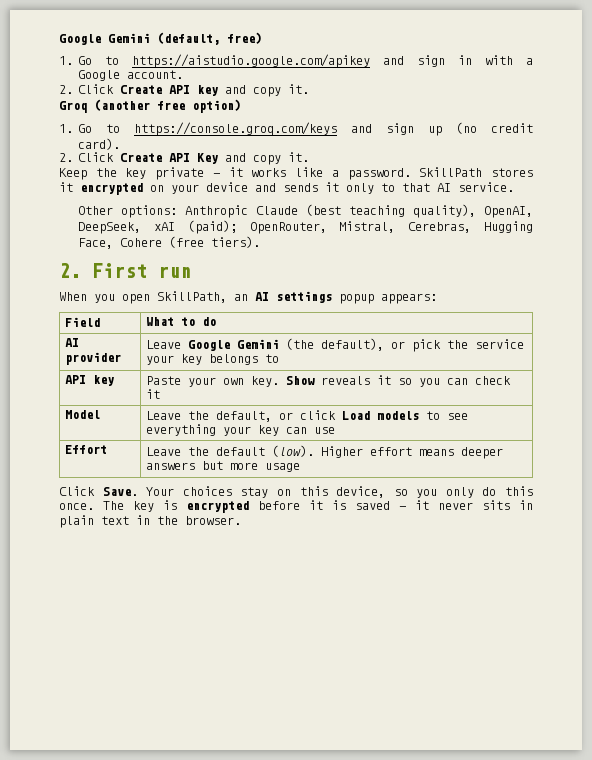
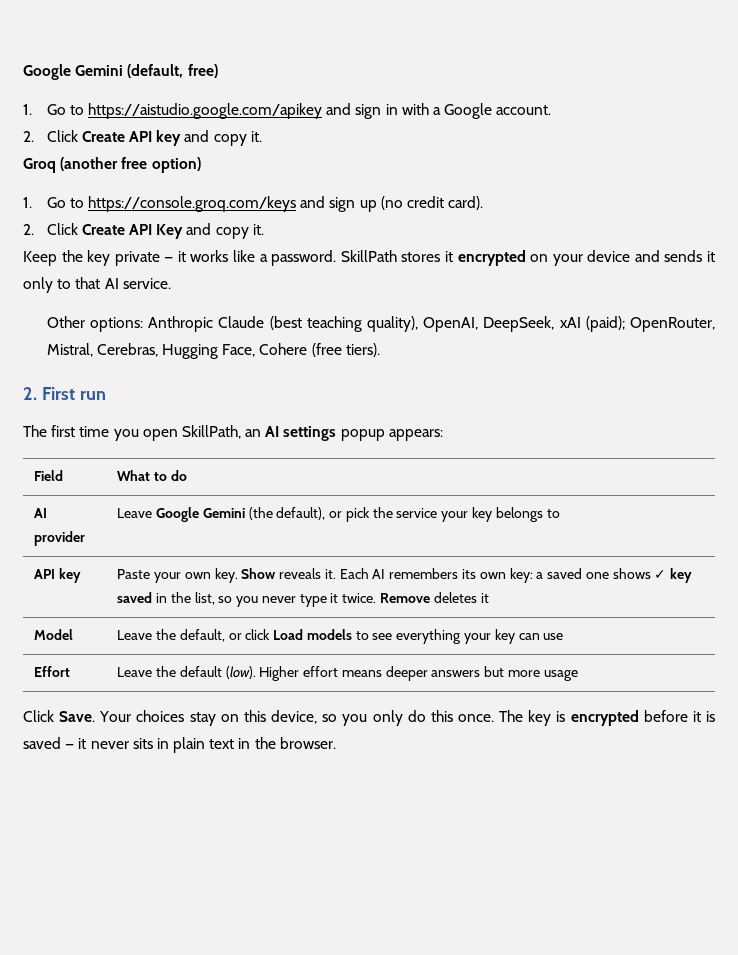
[59,292,87,301] When -> [23,425,110,437] The first time
[376,375,511,387] it so you can check -> [324,568,693,583] [117,592,477,607] it. Each AI remembers its own key: a saved one shows ✓ key saved in the list, so you never type it twice. Remove deletes

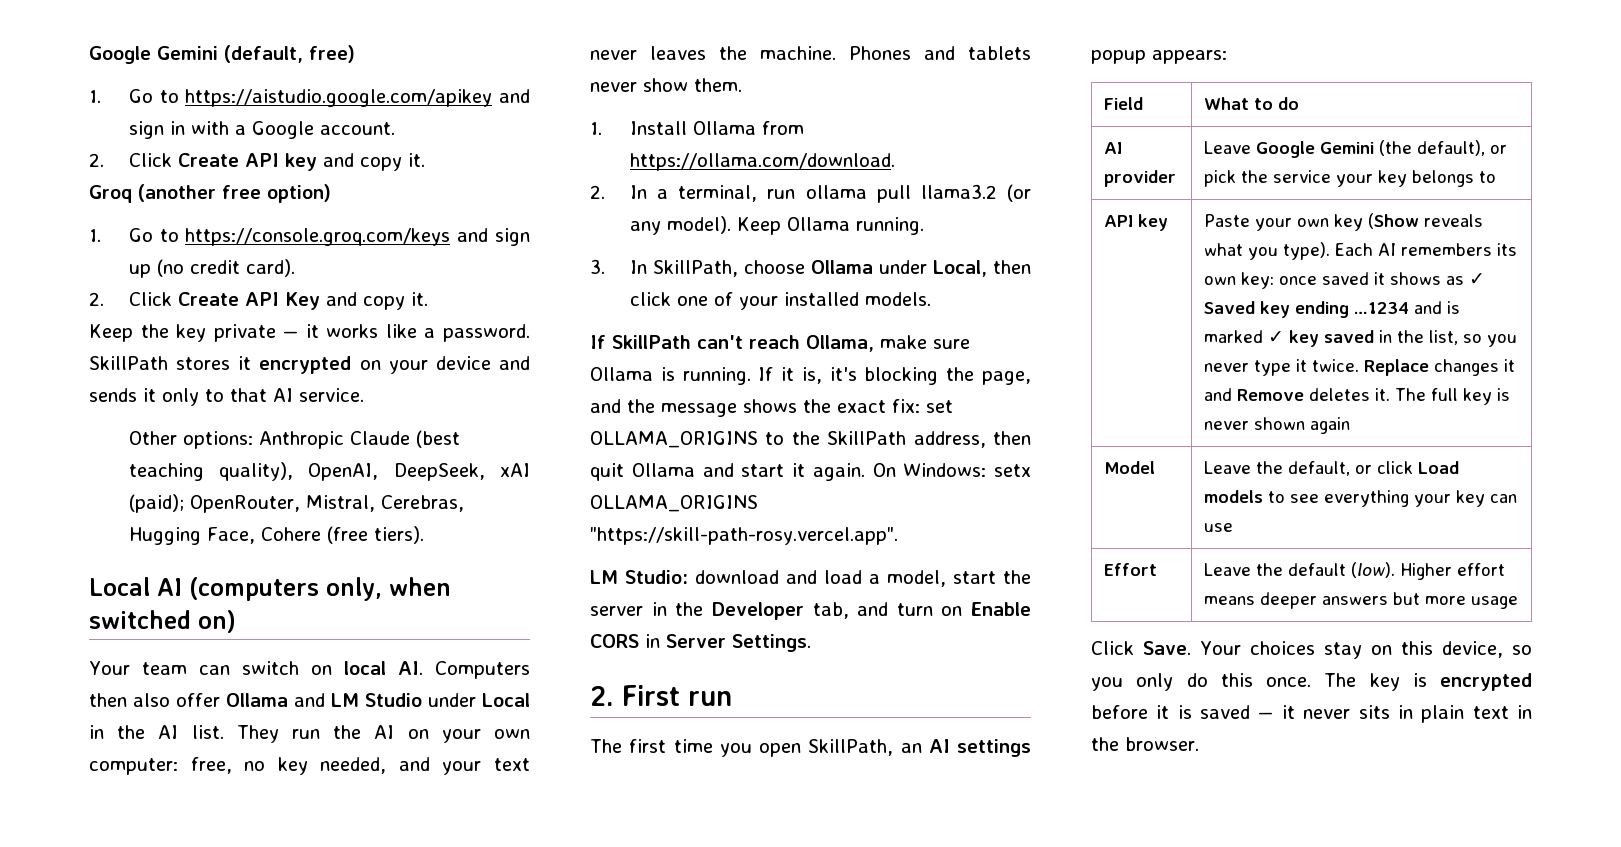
(380, 350) none -> [89,577,451,601] [89,610,236,633] [89,661,530,679] [89,693,530,707] [89,725,530,743] [89,757,530,775] [590,46,1031,60] [590,78,742,92] [590,121,804,135] [629,153,895,171] [590,184,1031,203] [629,216,924,235] [590,259,1031,277] [629,292,931,310] [590,335,970,352] [590,367,1031,385] [590,399,953,417] [590,431,1031,448] [590,463,1031,481] [590,495,758,512] [590,527,898,545] [590,570,1031,587] [590,602,1031,620] [590,634,811,652] // Local AI (computers only, when switched on) // Your team can switch on local AI. Computers then also offer Ollama and LM Studio under Local in the AI list. They run the AI on your own computer: free, no key needed, and your text never leaves the machine. Phones and tablets never show them. // 1. Install Ollama from https://ollama.com/download. // 2. In a terminal, run ollama pull llama3.2 (or any model). Keep Ollama running. // 3. In SkillPath, choose Ollama under Local, then click one of your installed models. // If SkillPath can't reach Ollama, make sure Ollama is running. If it is, it's blocking the page, and the message shows the exact fix: set OLLAMA_ORIGINS to the SkillPath address, then quit Ollama and start it again. On Windows: setx OLLAMA_ORIGINS "https://skill-path-rosy.vercel.app". // LM Studio: download and load a model, start the server in the Developer tab, and turn on Enable CORS in Server Settings.
[214,568,336,583] key. Show reveals it. -> [1334,213,1484,231] [1204,242,1331,260] key (Show reveals what you type).
[536,568,651,579] a saved one shows -> [1279,272,1486,285] [1204,301,1461,318] [1204,330,1264,343] once saved it shows as ✓ Saved key ending …1234 and is marked
[380,592,489,603] Remove deletes it -> [1364,359,1516,376] [1204,388,1511,405] [1204,417,1351,434] Replace changes it and Remove deletes it. The full key is never shown again

